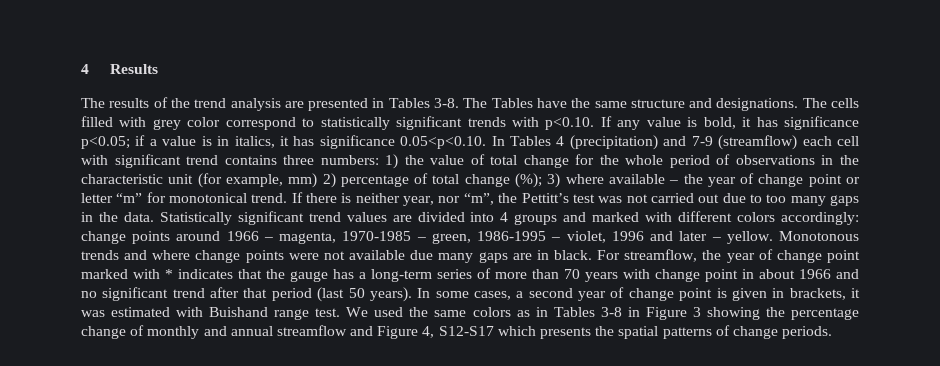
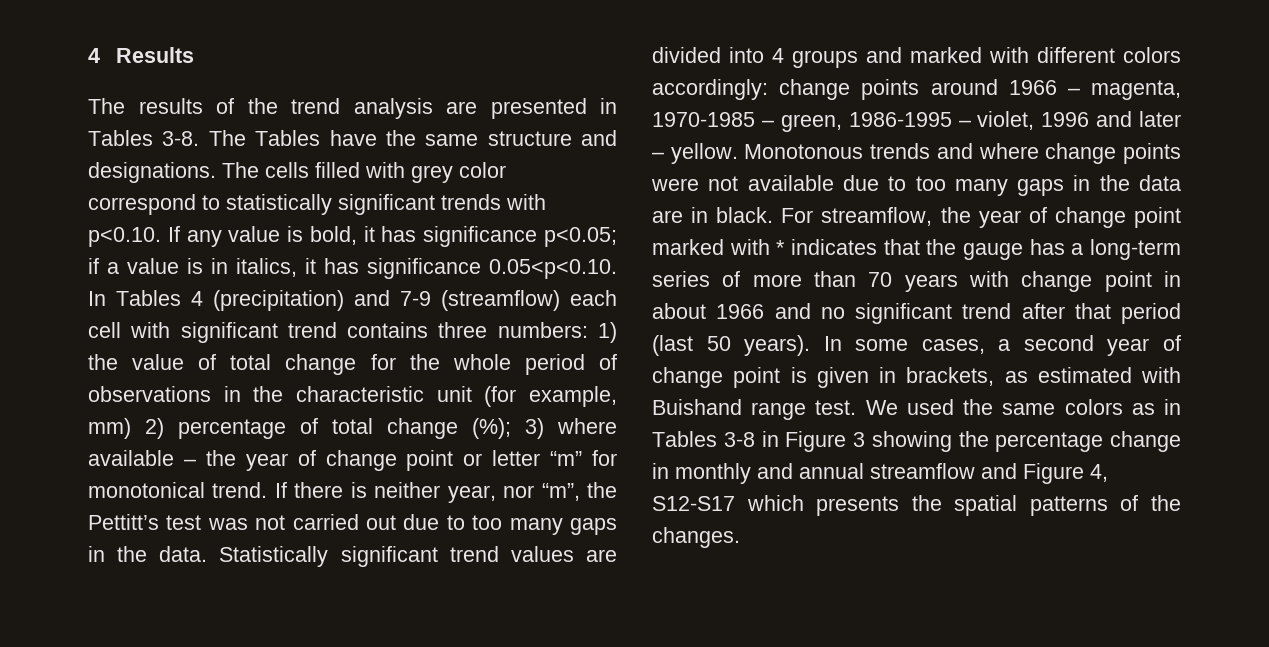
[438,252,508,263] many gaps -> [888,175,1181,196] to too many gaps in the data
[851,288,861,298] [81,310,105,317] it was -> [1004,371,1028,383] as
[130,325,145,336] of -> [652,463,669,479] in
[732,326,833,339] change periods. -> [1151,495,1181,511] [652,527,740,548] the changes.

